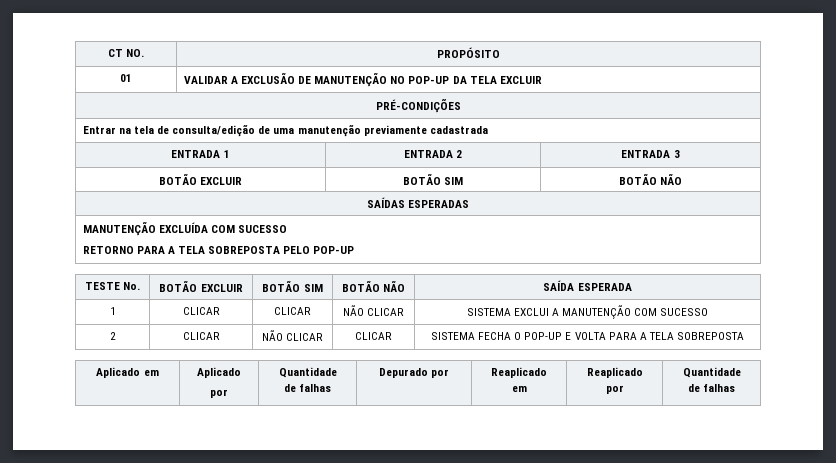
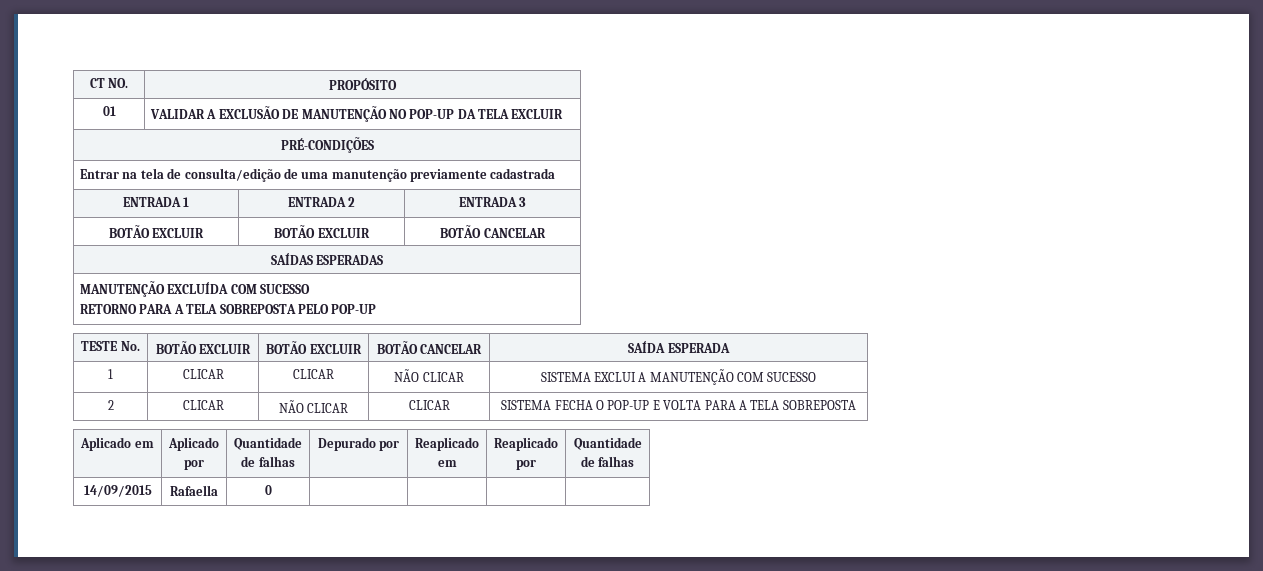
[444,177,464,185] [618,173,683,185] SIM | BOTÃO NÃO -> [317,228,370,238] [440,225,546,238] EXCLUIR | BOTÃO CANCELAR
[303,284,323,292] [341,280,406,292] SIM | BOTÃO NÃO -> [309,344,362,354] [376,341,483,354] EXCLUIR | BOTÃO CANCELAR
(736, 388) none -> [83,485,152,497] [170,485,218,496] [264,485,272,495] // 14/09/2015 | Rafaella | 0 | | | |

